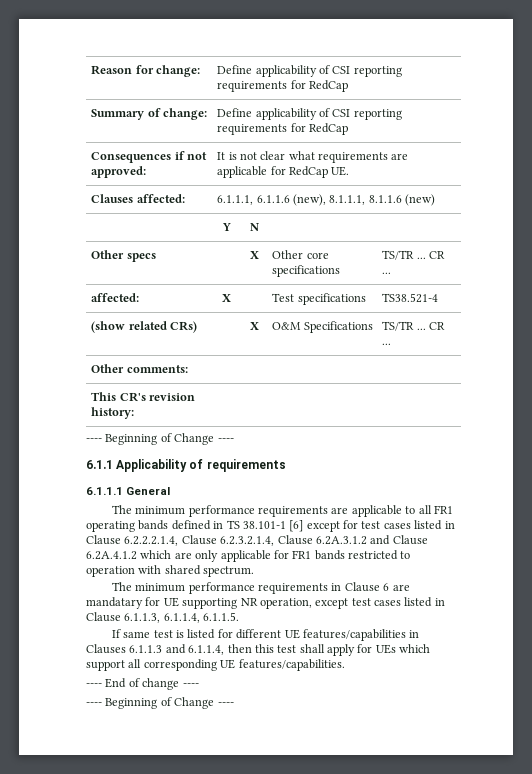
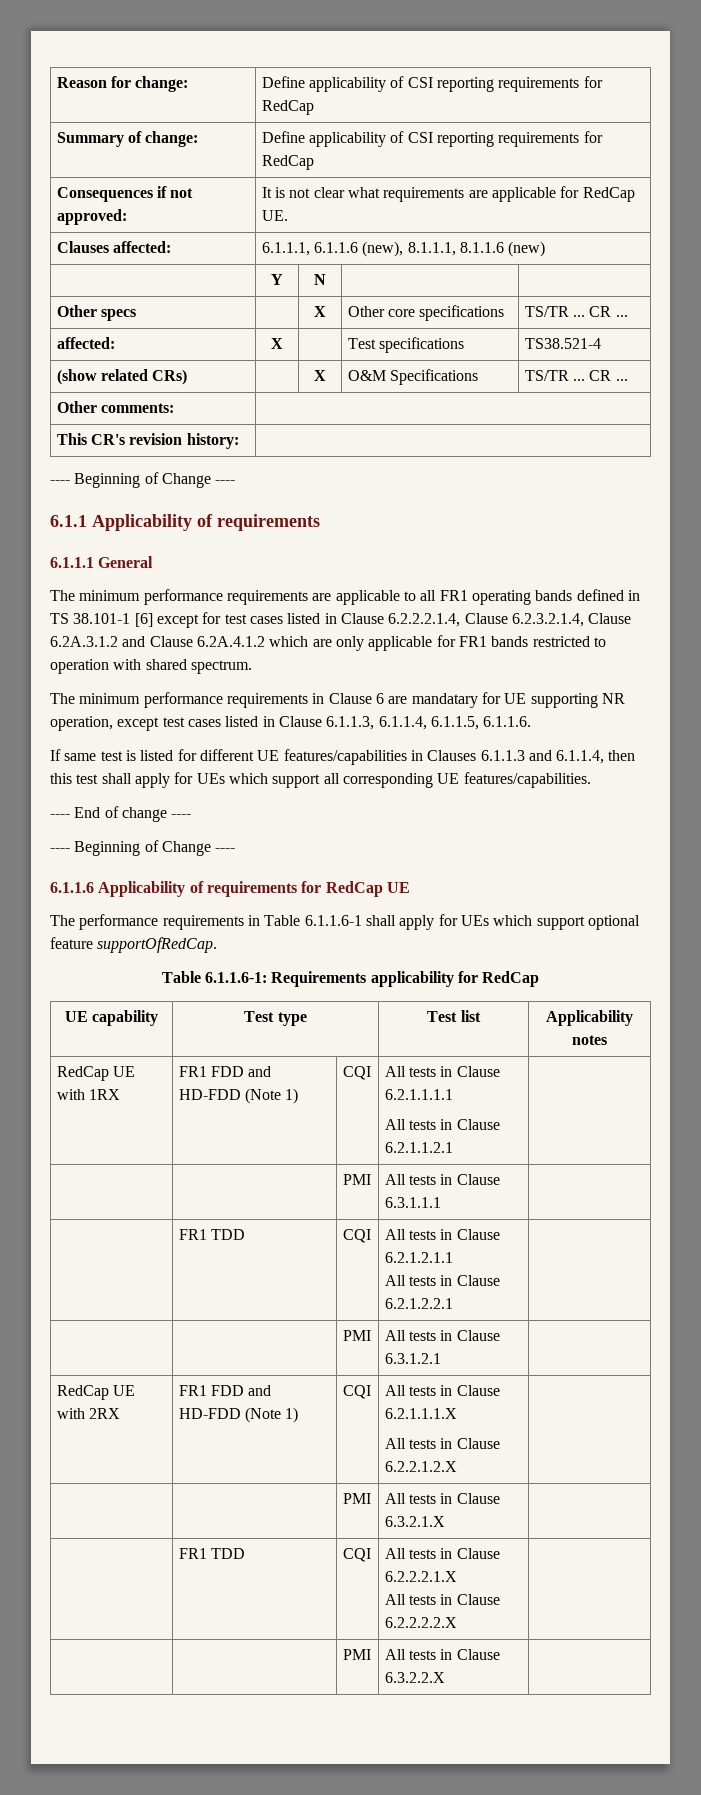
[203,612,240,621] 6.1.1.5. -> [430,716,532,730] 6.1.1.5, 6.1.1.6.
(234, 704) none -> [50,881,410,897] [50,914,640,930] [50,937,218,953] [161,971,540,987] [64,1010,159,1026] [244,1011,307,1026] [427,1010,481,1022] [546,1010,633,1026] [572,1035,607,1045] [56,1066,135,1081] [56,1089,120,1100] [178,1066,272,1077] [178,1088,299,1104] [342,1066,371,1080] [384,1066,500,1077] [384,1089,453,1100] [384,1119,500,1130] [384,1142,453,1153] [342,1174,371,1185] [384,1174,500,1185] [384,1197,441,1208] [178,1229,245,1240] [342,1229,371,1243] [384,1229,500,1240] [384,1252,453,1263] [384,1275,500,1286] [384,1298,453,1309] [342,1330,371,1341] [384,1330,500,1341] [384,1353,441,1364] [56,1385,135,1400] [56,1408,120,1419] [178,1385,272,1396] [178,1407,299,1423] [342,1385,371,1399] [384,1385,500,1396] [384,1408,457,1419] [384,1438,500,1449] [384,1461,457,1472] [342,1493,371,1504] [384,1493,500,1504] [384,1516,445,1527] [178,1548,245,1559] [342,1548,371,1562] [384,1548,500,1559] [384,1571,457,1582] [384,1594,500,1605] [384,1617,457,1628] [342,1649,371,1660] [384,1649,500,1660] [384,1672,445,1683] // 6.1.1.6 Applicability of requirements for RedCap UE // The performance requirements in Table 6.1.1.6-1 shall apply for UEs which support optional feature supportOfRedCap. // Table 6.1.1.6-1: Requirements applicability for RedCap // UE capability | Test type | Test list | Applicability notes // RedCap UE with 1RX | FR1 FDD and HD-FDD (Note 1) | CQI | All tests in Clause 6.2.1.1.1.1 // All tests in Clause 6.2.1.1.2.1 | // | | PMI | All tests in Clause 6.3.1.1.1 | // | FR1 TDD | CQI | All tests in Clause 6.2.1.2.1.1 // All tests in Clause 6.2.1.2.2.1 | // | | PMI | All tests in Clause 6.3.1.2.1 | // RedCap UE with 2RX | FR1 FDD and HD-FDD (Note 1) | CQI | All tests in Clause 6.2.1.1.1.X // All tests in Clause 6.2.2.1.2.X | // | | PMI | All tests in Clause 6.3.2.1.X | // | FR1 TDD | CQI | All tests in Clause 6.2.2.2.1.X // All tests in Clause 6.2.2.2.2.X | // | | PMI | All tests in Clause 6.3.2.2.X |

